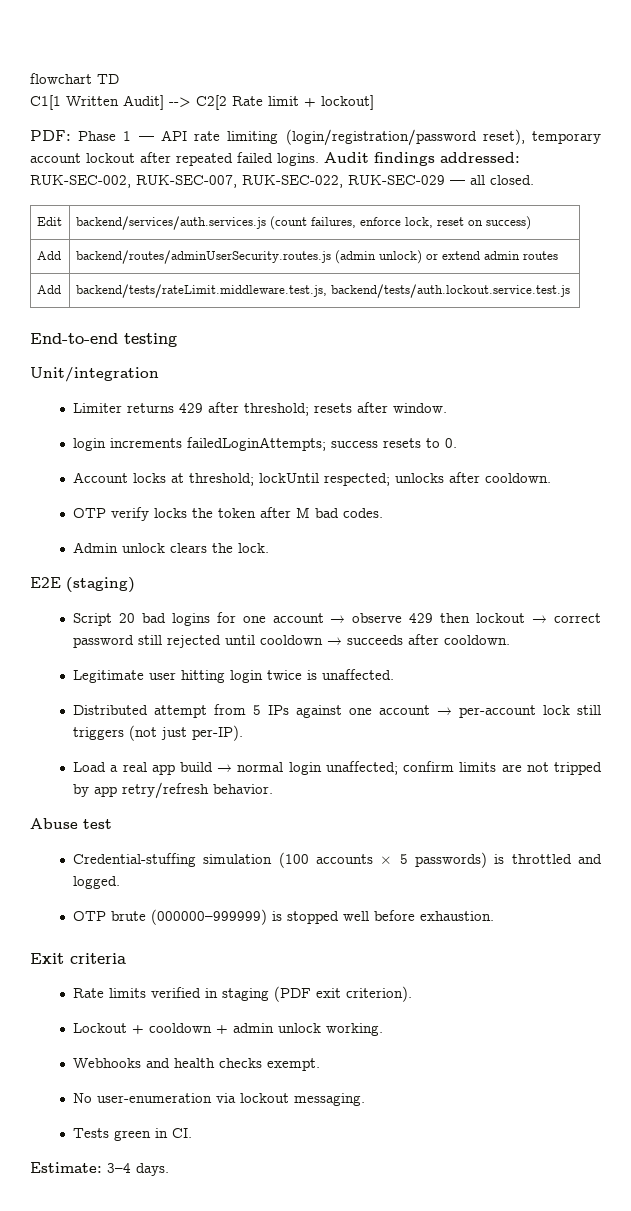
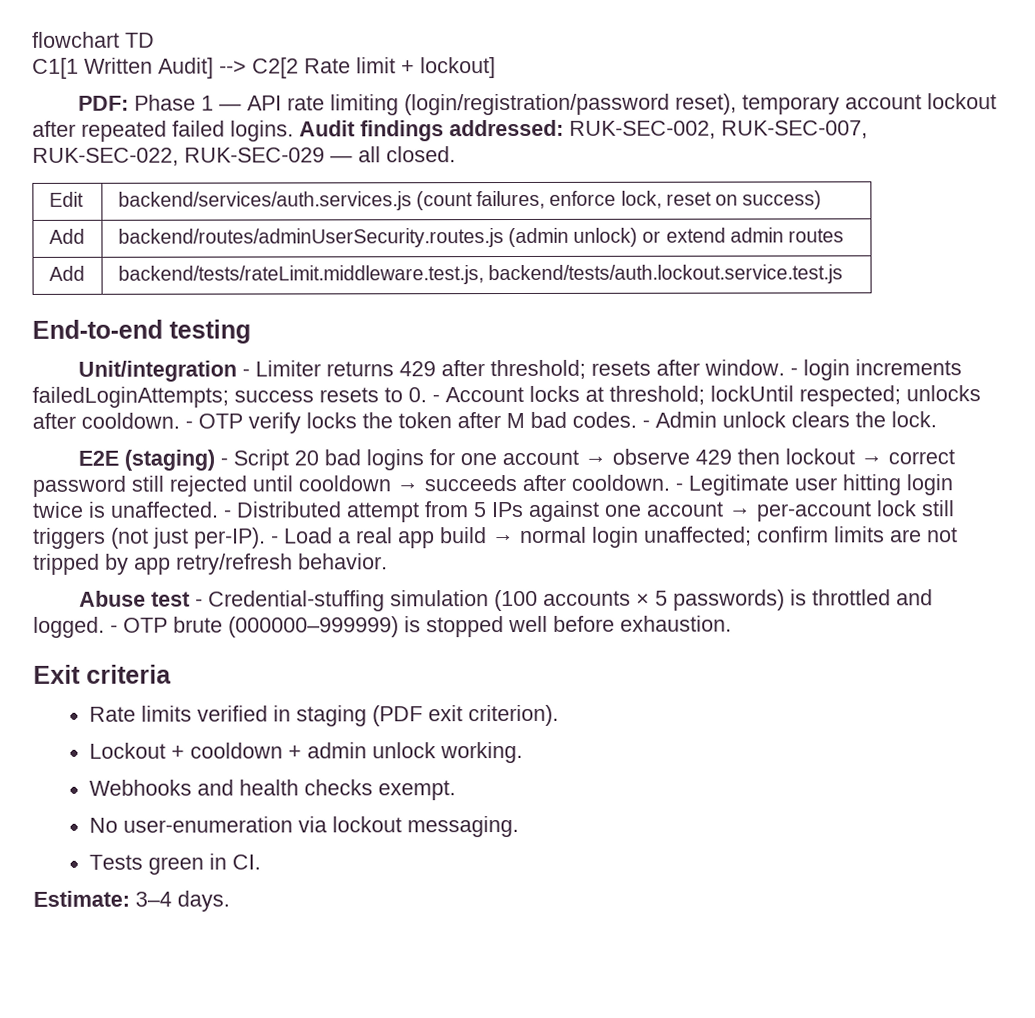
(159, 374) // -> [241,368,250,377] -
(448, 408) // -> [789,367,798,376] -
(458, 443) // -> [432,394,440,403] -
(552, 478) // -> [185,420,193,429] -
(384, 513) // -> [642,419,650,428] -
(135, 585) // -> [219,457,228,466] -
(511, 640) // -> [675,482,683,491] -
(395, 674) // -> [224,509,232,518] -
(244, 733) // -> [271,535,279,544] -
(112, 824) // -> [194,598,203,607] -
(121, 882) // -> [110,624,118,633] -

